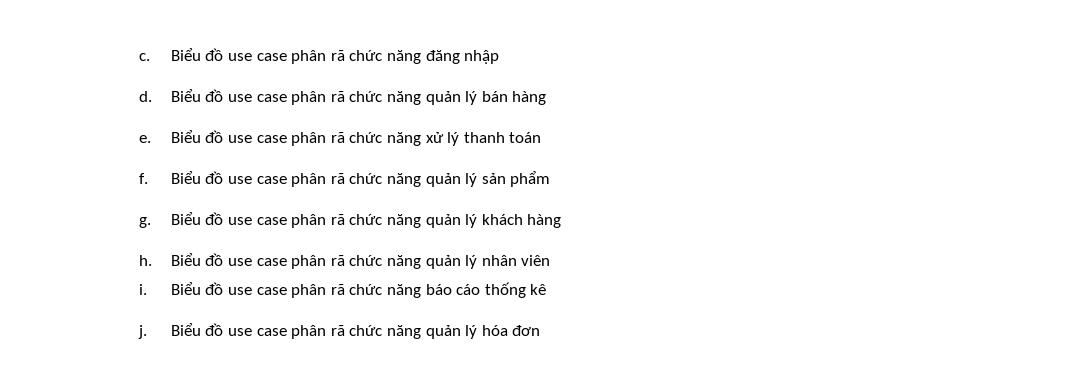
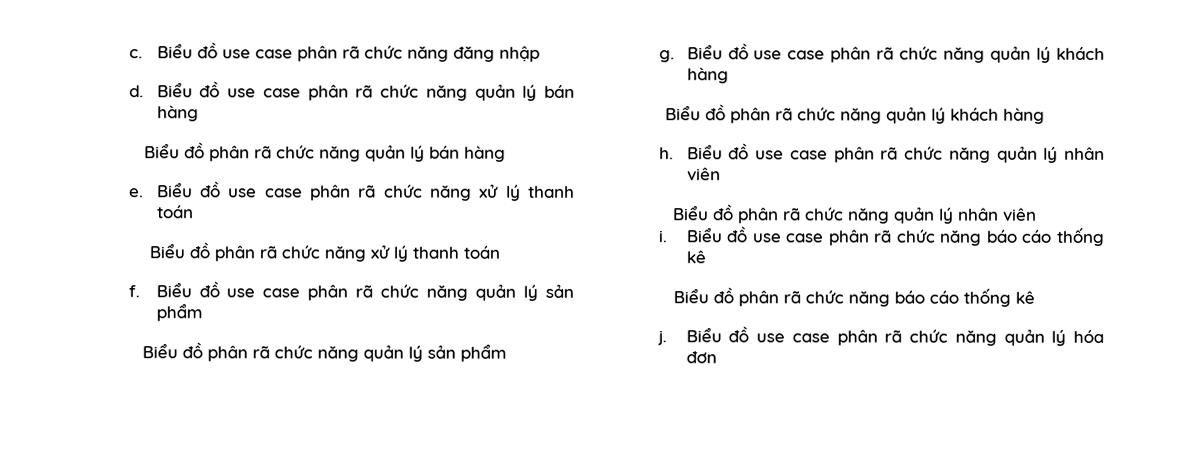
(547, 98) none -> [144,142,506,162] // Biểu đồ phân rã chức năng quản lý bán hàng
(542, 137) none -> [148,242,500,262] // Biểu đồ phân rã chức năng xử lý thanh toán
(551, 179) none -> [141,342,507,362] // Biểu đồ phân rã chức năng quản lý sản phẩm
(562, 221) none -> [665,104,1045,124] // Biểu đồ phân rã chức năng quản lý khách hàng
(551, 260) none -> [673,204,1037,224] // Biểu đồ phân rã chức năng quản lý nhân viên
(547, 289) none -> [673,287,1035,307] // Biểu đồ phân rã chức năng báo cáo thống kê

